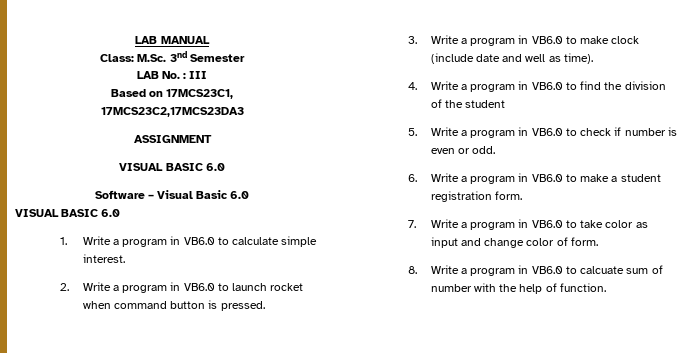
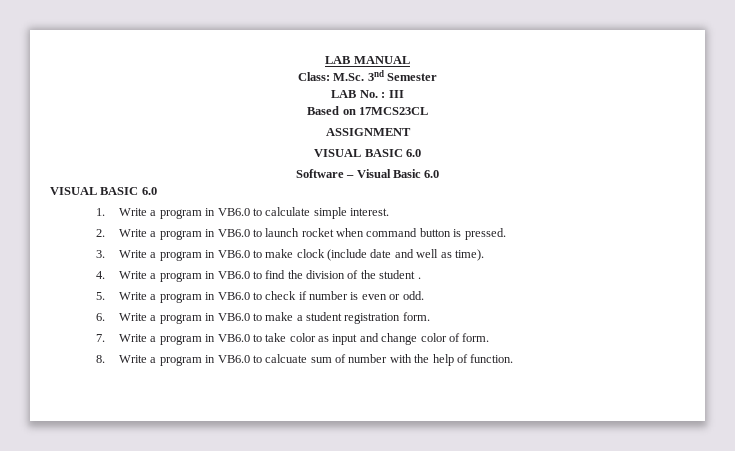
[166,89,234,99] [100,107,244,117] 17MCS23C1, // 17MCS23C2,17MCS23DA3 -> [358,107,428,115] 17MCS23CL
(506, 104) none -> [417,277,421,279] .

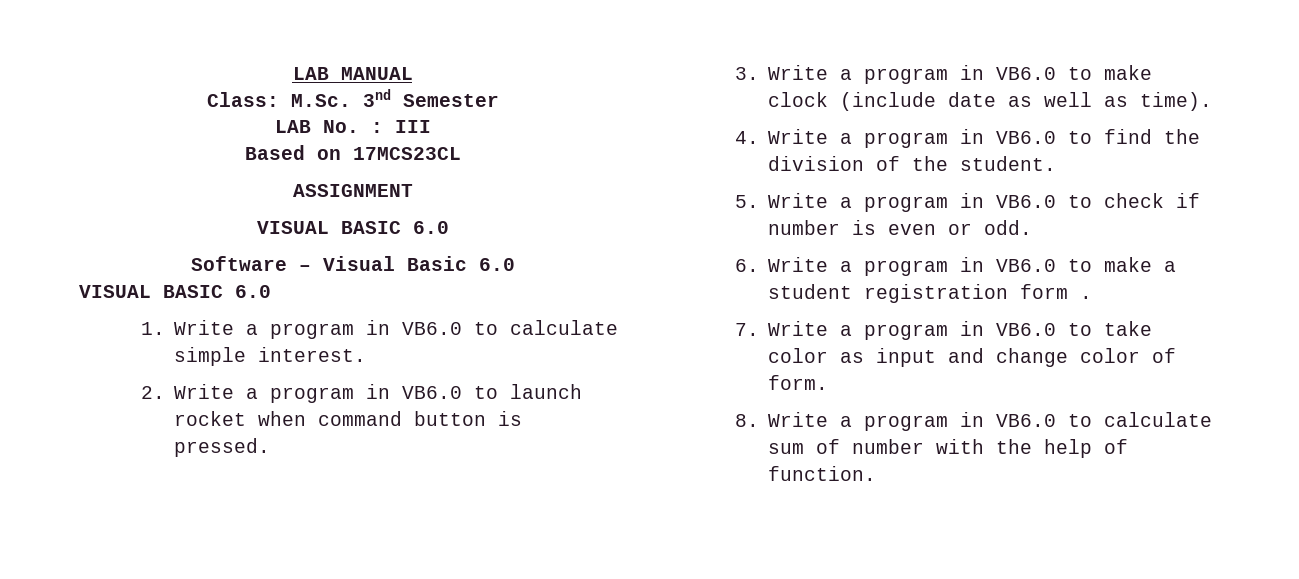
[394,249,414,258] and -> [1008,96,1033,107] as
[379,270,421,279] student . -> [960,156,1057,171] student.
[402,312,430,321] form. -> [1020,284,1093,299] form .
[265,354,308,363] calcuate -> [1104,412,1213,427] calculate

